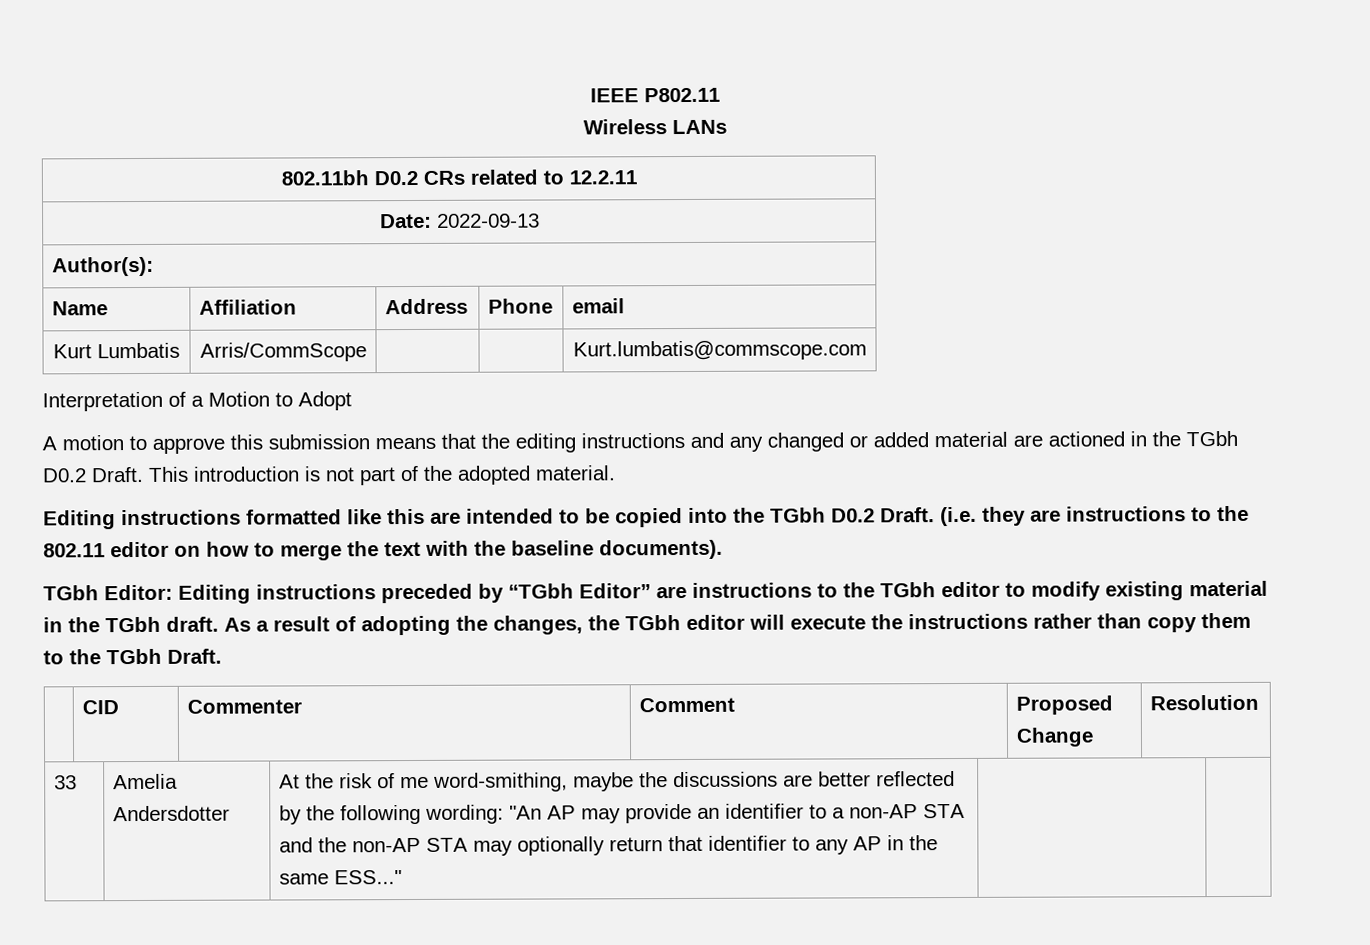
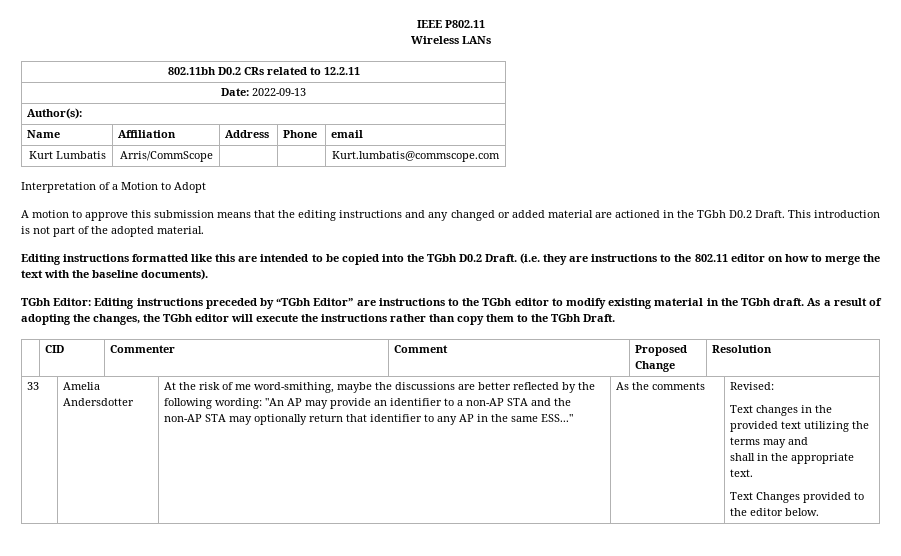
(402, 877) | -> [616,382,706,390] [730,382,775,390] [730,405,833,416] [730,421,870,432] [730,437,809,448] [730,453,855,464] [730,469,754,477] [730,492,865,503] [730,508,820,516] As the comments | Revised: // Text changes in the provided text utilizing the terms may and // shall in the appropriate text. // Text Changes provided to the editor below.

